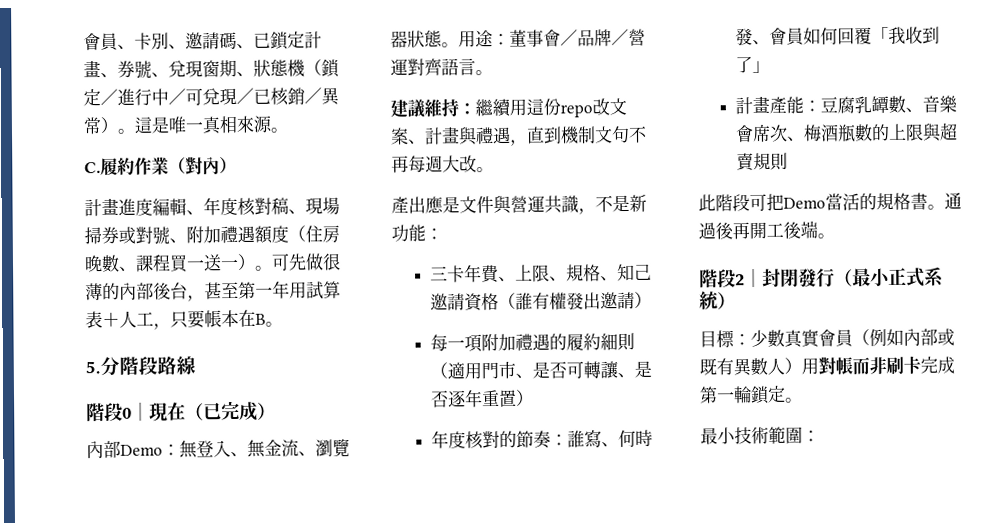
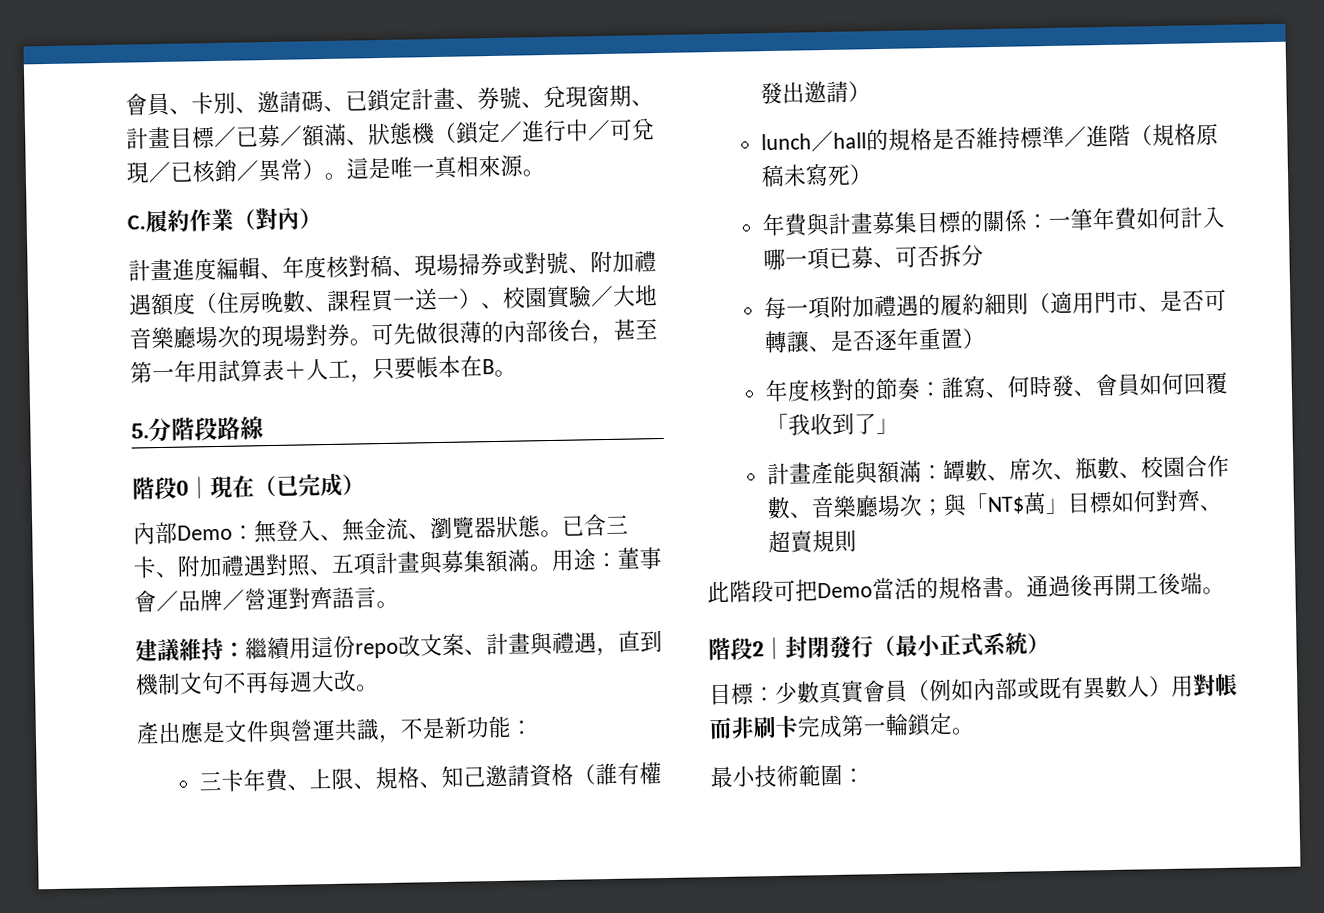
(254, 74) none -> [126,123,369,150] 計畫目標／已募／額滿、
(256, 261) none -> [481,284,658,310] [129,323,350,350] 、校園實驗／大地音樂廳場次的現場對券
(459, 45) none -> [562,514,629,537] [133,549,553,579] 已含三卡、附加禮遇對照、五項計畫與募集額滿。
(652, 299) none -> [760,122,1219,152] [760,163,873,188] [761,205,1225,237] [762,244,984,271] // lunch／hall的規格是否維持標準／進階（規格原稿未寫死） // 年費與計畫募集目標的關係：一筆年費如何計入哪一項已募、可否拆分
[802,95,958,114] [734,123,942,143] ：豆腐乳罈數、音樂會席次、梅酒瓶數的上限與 -> [854,454,1230,485] [766,489,1223,520] 與額滿：罈數、席次、瓶數、校園合作數、音樂廳場次；與「NT$萬」目標如何對齊、

